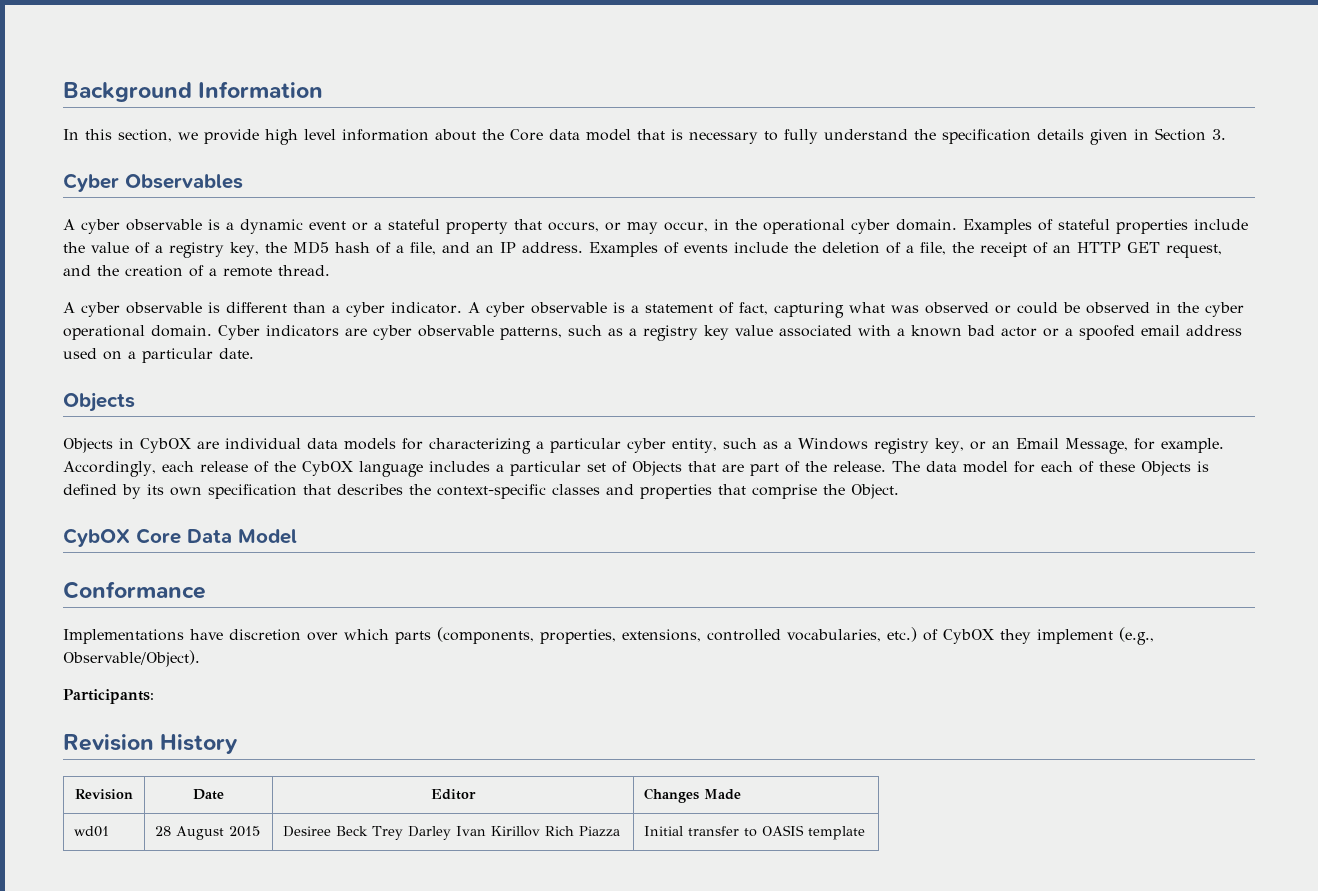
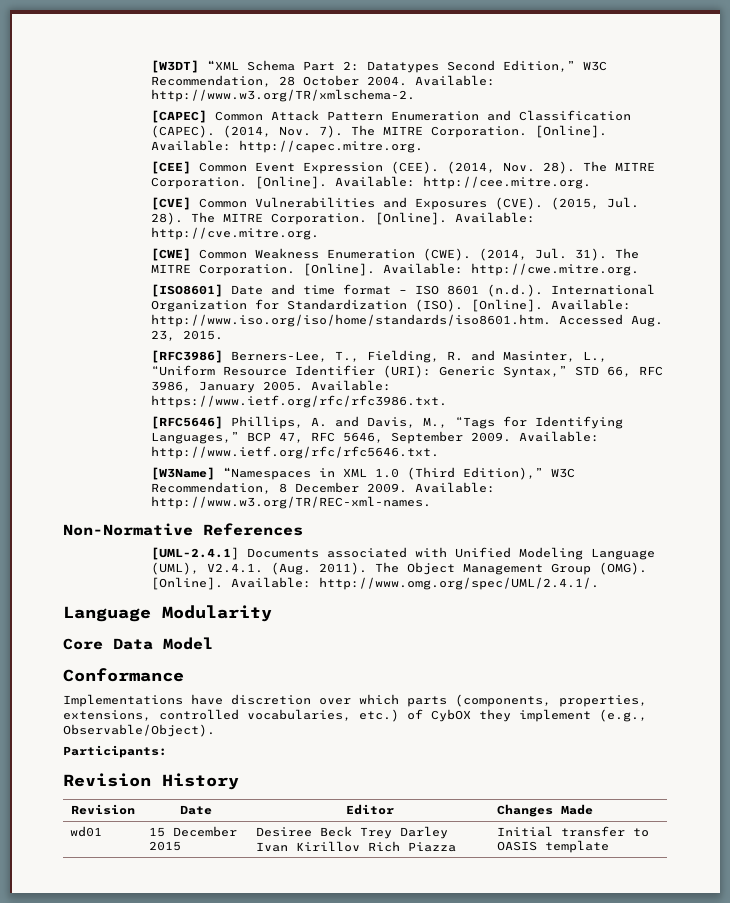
[63,81,324,102] [63,128,1226,145] [63,173,243,192] [63,219,1248,234] [63,241,1222,258] [63,265,330,277] [63,302,1244,318] [63,325,1242,341] [63,348,254,363] [63,392,135,412] [63,438,1224,454] [63,461,1209,477] [63,484,899,499] [63,528,130,547] Background Information // In this section, we provide high level information about the Core data model that is necessary to fully understand the specification details given in Section 3. // Cyber Observables // A cyber observable is a dynamic event or a stateful property that occurs, or may occur, in the operational cyber domain. Examples of stateful properties include the value of a registry key, the MD5 hash of a file, and an IP address. Examples of events include the deletion of a file, the receipt of an HTTP GET request, and the creation of a remote thread. // A cyber observable is different than a cyber indicator. A cyber observable is a statement of fact, capturing what was observed or could be observed in the cyber operational domain. Cyber indicators are cyber observable patterns, such as a registry key value associated with a known bad actor or a spoofed email address used on a particular date. // Objects // Objects in CybOX are individual data models for characterizing a particular cyber entity, such as a Windows registry key, or an Email Message, for example. Accordingly, each release of the CybOX language includes a particular set of Objects that are part of the release. The data model for each of these Objects is defined by its own specification that describes the context-specific classes and properties that comprise the Object. // CybOX -> [150,60,607,73] [150,75,495,87] [150,89,415,102] [150,110,631,123] [150,125,607,138] [150,140,423,153] [150,161,655,174] [150,176,591,189] [150,197,639,210] [150,212,535,225] [150,227,319,240] [150,248,639,261] [150,263,639,276] [150,284,655,297] [150,299,631,312] [150,314,663,327] [150,330,223,341] [150,350,607,363] [150,365,663,378] [150,380,391,393] [150,395,447,408] [150,416,623,429] [150,431,599,444] [150,446,439,459] [150,467,575,480] [150,482,495,494] [150,496,431,509] [63,523,303,536] [150,547,655,560] [150,562,647,575] [150,577,599,590] [63,605,272,622] [W3DT] “XML Schema Part 2: Datatypes Second Edition,” W3C Recommendation, 28 October 2004. Available: http://www.w3.org/TR/xmlschema-2. // [CAPEC] Common Attack Pattern Enumeration and Classification (CAPEC). (2014, Nov. 7). The MITRE Corporation. [Online]. Available: http://capec.mitre.org. // [CEE] Common Event Expression (CEE). (2014, Nov. 28). The MITRE Corporation. [Online]. Available: http://cee.mitre.org. // [CVE] Common Vulnerabilities and Exposures (CVE). (2015, Jul. 28). The MITRE Corporation. [Online]. Available: http://cve.mitre.org. // [CWE] Common Weakness Enumeration (CWE). (2014, Jul. 31). The MITRE Corporation. [Online]. Available: http://cwe.mitre.org. // [ISO8601] Date and time format – ISO 8601 (n.d.). International Organization for Standardization (ISO). [Online]. Available: http://www.iso.org/iso/home/standards/iso8601.htm. Accessed Aug. 23, 2015. // [RFC3986] Berners-Lee, T., Fielding, R. and Masinter, L., “Uniform Resource Identifier (URI): Generic Syntax,” STD 66, RFC 3986, January 2005. Available: https://www.ietf.org/rfc/rfc3986.txt. // [RFC5646] Phillips, A. and Davis, M., “Tags for Identifying Languages,” BCP 47, RFC 5646, September 2009. Available: http://www.ietf.org/rfc/rfc5646.txt. // [W3Name] “Namespaces in XML 1.0 (Third Edition),” W3C Recommendation, 8 December 2009. Available: http://www.w3.org/TR/REC-xml-names. // Non-Normative References // [UML-2.4.1] Documents associated with Unified Modeling Language (UML), V2.4.1. (Aug. 2011). The Object Management Group (OMG). [Online]. Available: http://www.omg.org/spec/UML/2.4.1/. // Language Modularity //
[155,826,225,840] 28 August -> [149,826,238,837] 15 December

